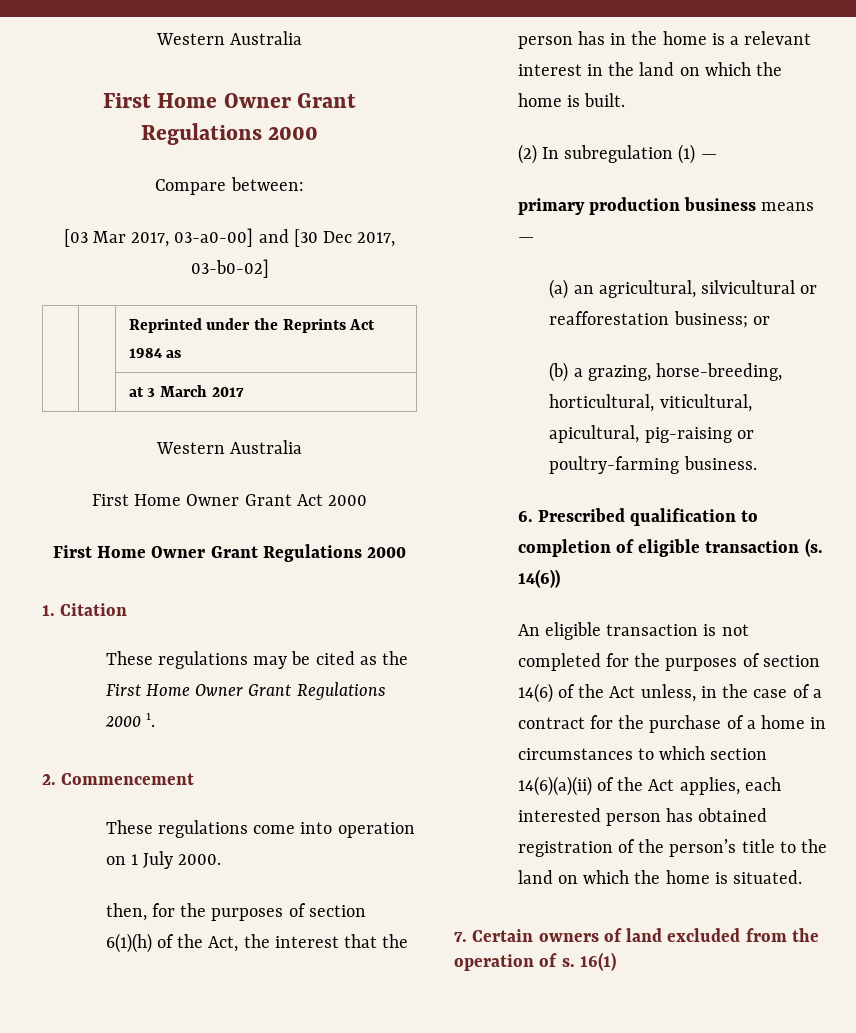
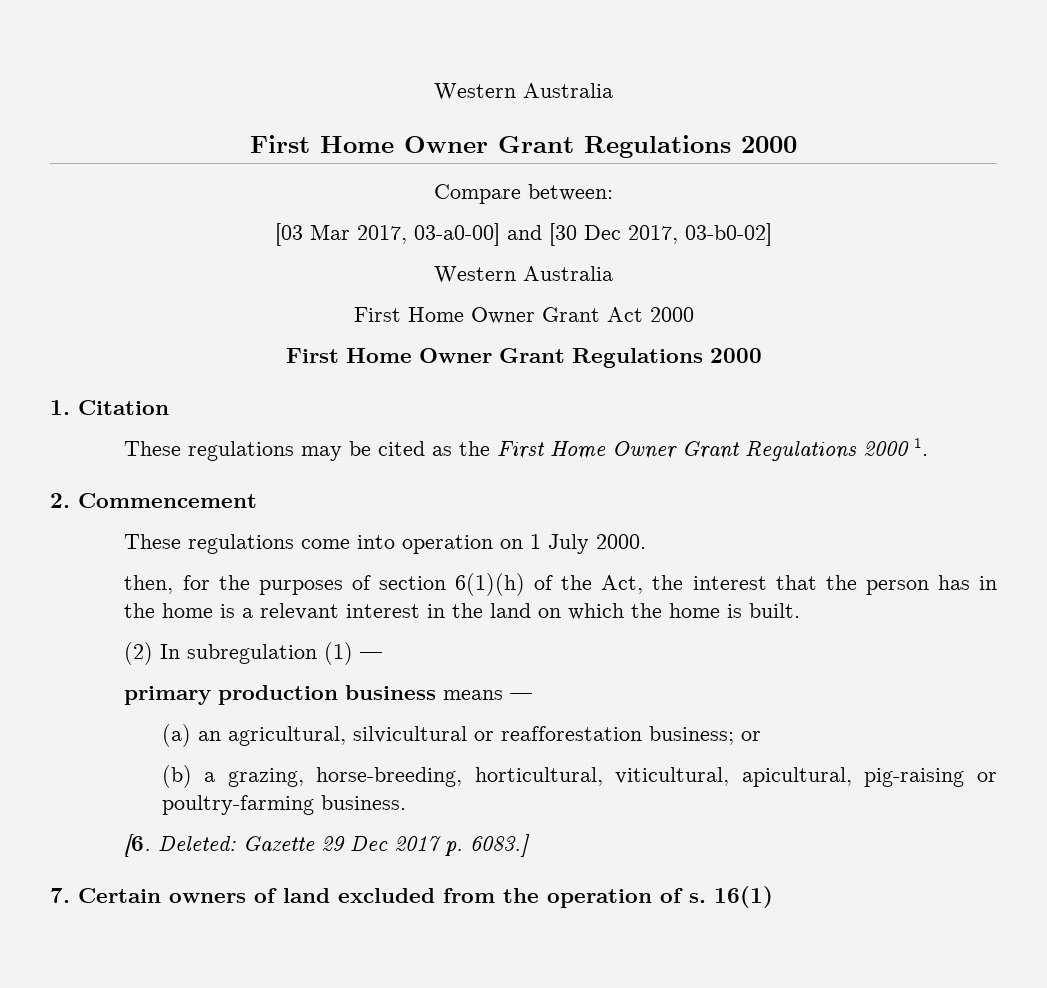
[128,318,376,333] [128,348,182,358] [128,385,244,397] // | | Reprinted under the Reprints Act 1984 as // | | at 3 March 2017 -> (772, 234) none
[517,508,759,526] [517,538,823,557] [517,569,560,588] [517,622,749,640] [517,653,820,671] [517,683,822,703] [517,715,827,733] [517,746,768,760] [517,776,781,796] [517,808,768,826] [517,839,828,857] [517,870,803,884] 6. Prescribed qualification to completion of eligible transaction (s. 14(6)) // An eligible transaction is not completed for the purposes of section 14(6) of the Act unless, in the case of a contract for the purchase of a home in circumstances to which section 14(6)(a)(ii) of the Act applies, each interested person has obtained registration of the person’s title to the land on which the home is situated. -> [124,834,531,857] [6. Deleted: Gazette 29 Dec 2017 p. 6083.]

